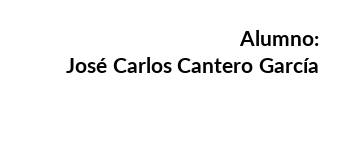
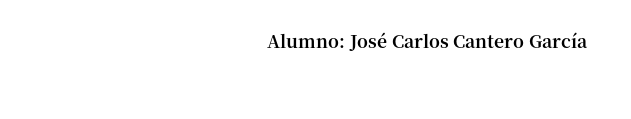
(319, 38) // -> (346, 40) none

